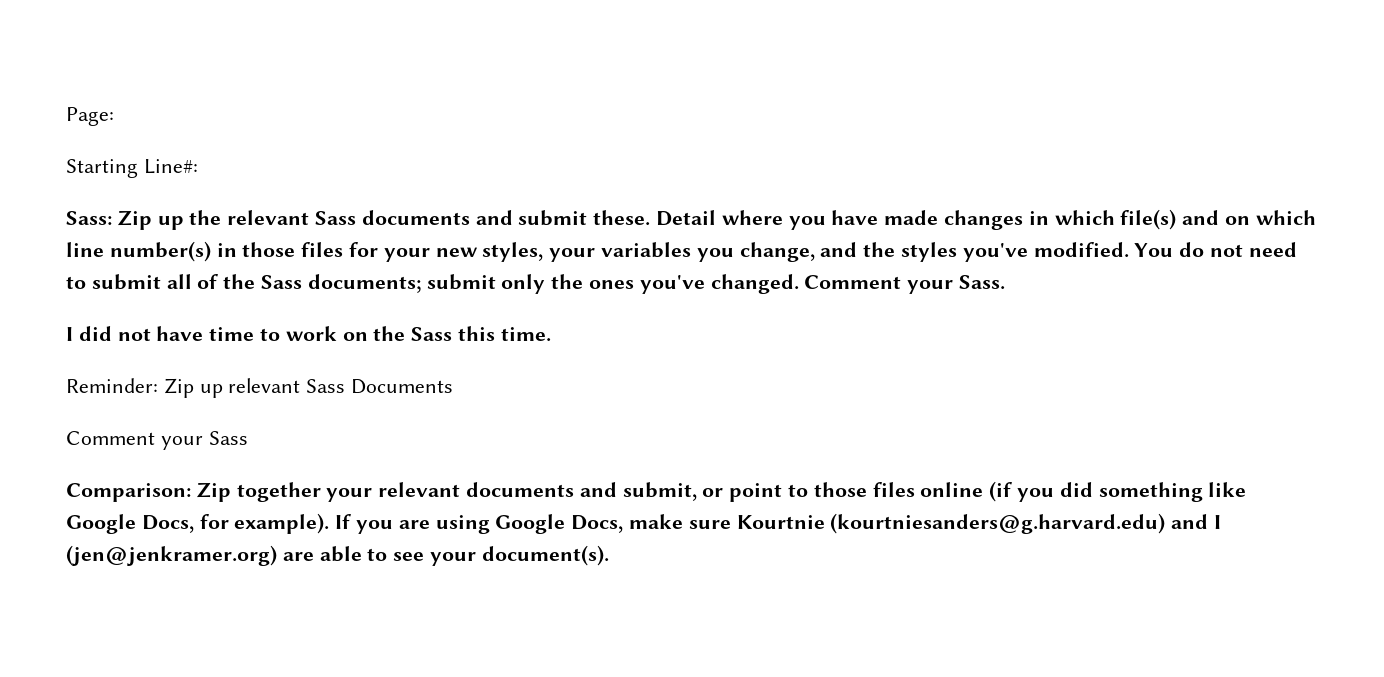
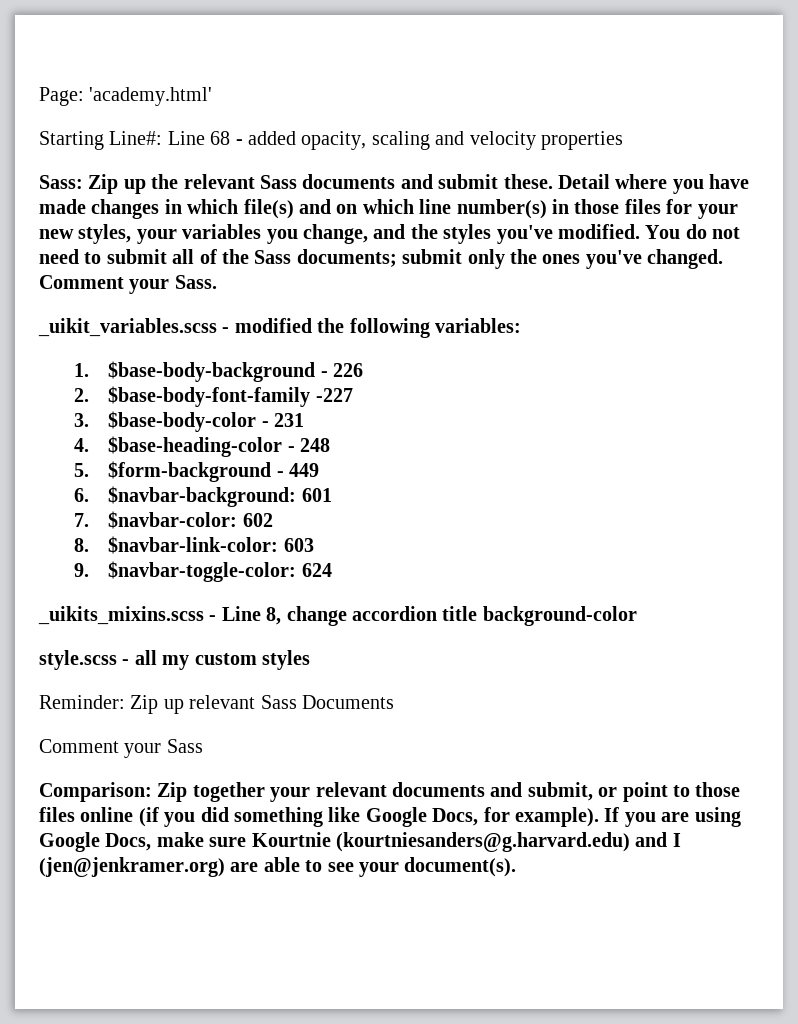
(114, 116) none -> [89,87,213,106] 'academy.html'
(198, 166) none -> [167,131,623,150] Line 68 - added opacity, scaling and velocity properties
[66,326,551,342] I did not have time to work on the Sass this time. -> [38,318,521,338] [73,361,364,382] [73,386,353,407] [73,411,305,432] [73,436,331,457] [73,461,320,482] [73,486,332,507] [73,511,273,529] [73,536,314,554] [73,561,332,582] [38,606,637,626] [39,650,310,670] _uikit_variables.scss - modified the following variables: // 1. $base-body-background - 226 // 2. $base-body-font-family -227 // 3. $base-body-color - 231 // 4. $base-heading-color - 248 // 5. $form-background - 449 // 6. $navbar-background: 601 // 7. $navbar-color: 602 // 8. $navbar-link-color: 603 // 9. $navbar-toggle-color: 624 // _uikits_mixins.scss - Line 8, change accordion title background-color // style.scss - all my custom styles

